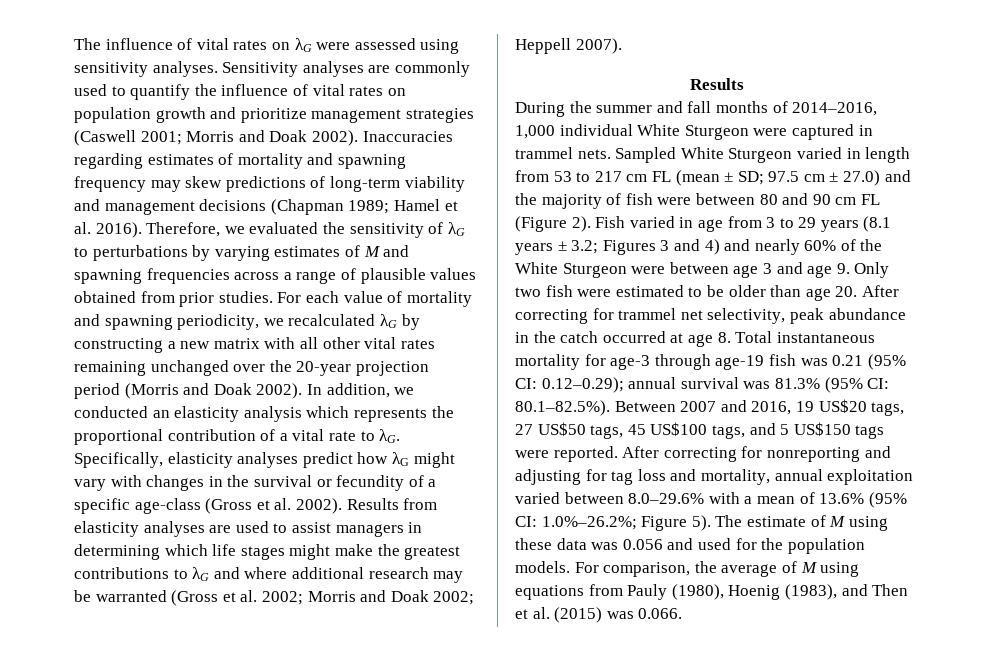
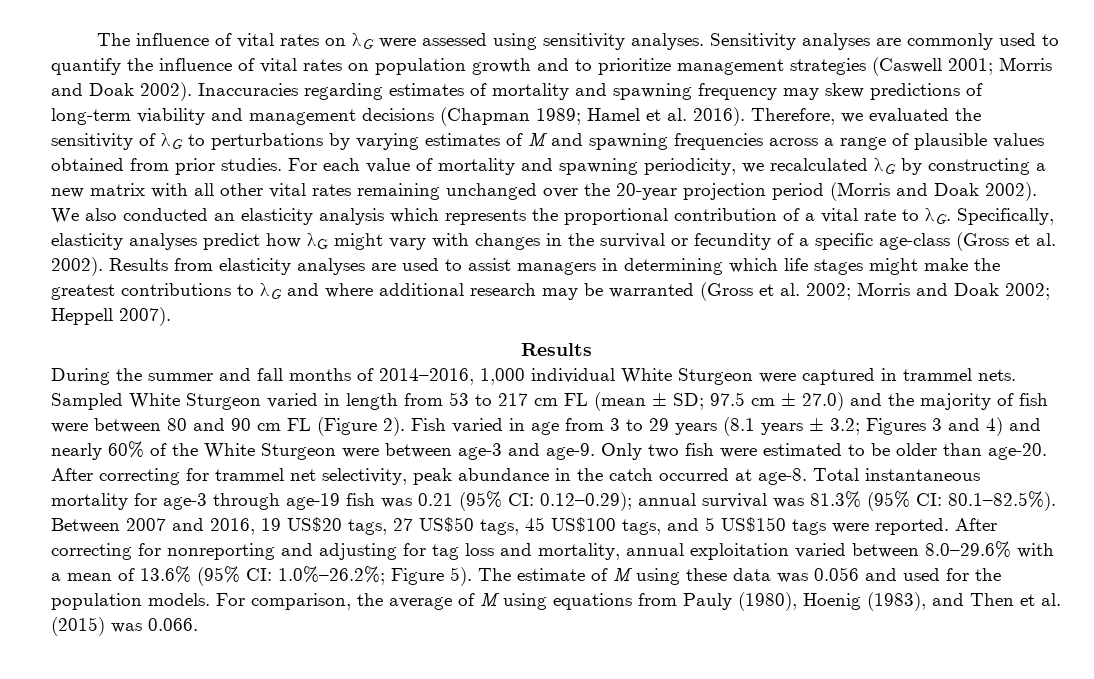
(237, 113) none -> [575,59,592,71] to
[306,383,415,398] In addition, we -> [51,208,117,224] We also
[733,262,850,278] age 3 and age 9. -> [458,443,595,460] age-3 and age-9.
[805,286,858,301] age 20. -> [988,443,1047,460] age-20.
[687,332,731,347] age 8. -> [758,468,807,485] age-8.

